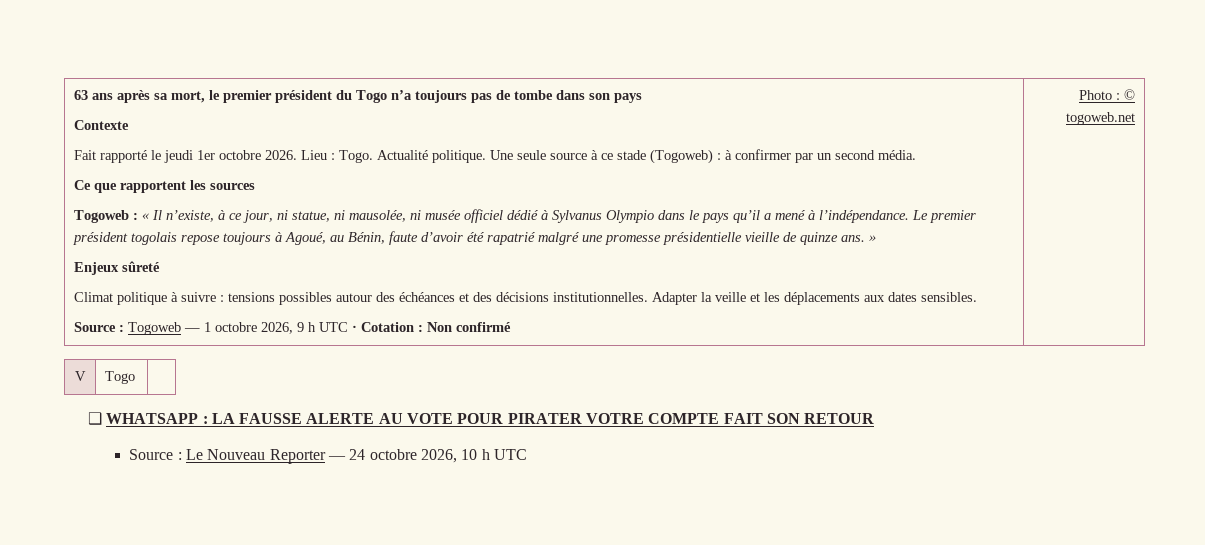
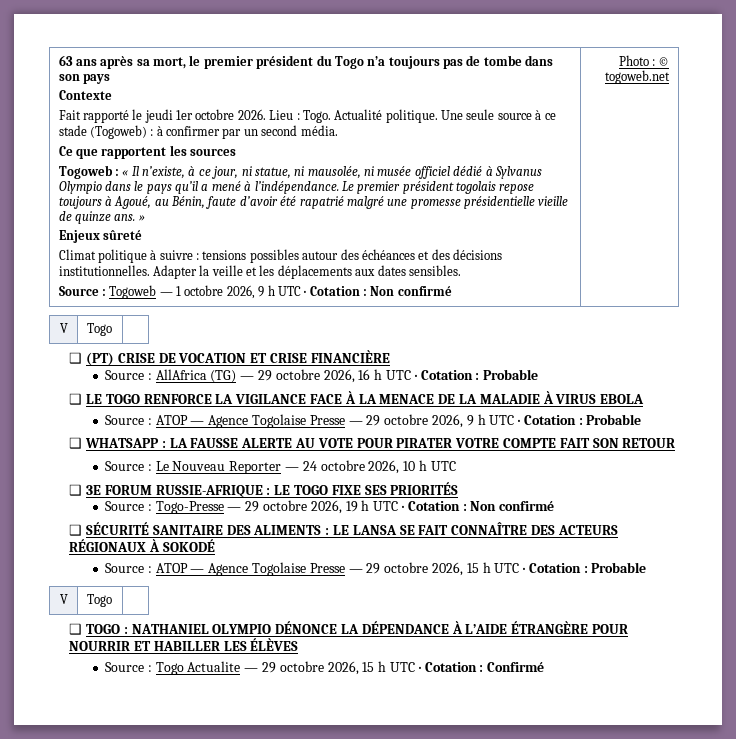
(136, 377) none -> [69,350,390,366] [105,369,539,383] [69,391,645,405] [105,414,642,428] // ❑ (PT) CRISE DE VOCATION ET CRISE FINANCIÈRE // Source : AllAfrica (TG) — 29 octobre 2026, 16 h UTC · Cotation : Probable // ❑ LE TOGO RENFORCE LA VIGILANCE FACE À LA MENACE DE LA MALADIE À VIRUS EBOLA // Source : ATOP — Agence Togolaise Presse — 29 octobre 2026, 9 h UTC · Cotation : Probable
(527, 454) none -> [69,482,459,497] [105,500,555,514] [69,522,618,536] [69,539,215,552] [105,562,647,576] [59,594,68,604] [86,594,112,607] [69,621,628,635] [69,638,299,651] [105,661,545,675] // ❑ 3E FORUM RUSSIE-AFRIQUE : LE TOGO FIXE SES PRIORITÉS // Source : Togo-Presse — 29 octobre 2026, 19 h UTC · Cotation : Non confirmé // ❑ SÉCURITÉ SANITAIRE DES ALIMENTS : LE LANSA SE FAIT CONNAÎTRE DES ACTEURS RÉGIONAUX À SOKODÉ // Source : ATOP — Agence Togolaise Presse — 29 octobre 2026, 15 h UTC · Cotation : Probable // V | Togo | // ❑ TOGO : NATHANIEL OLYMPIO DÉNONCE LA DÉPENDANCE À L’AIDE ÉTRANGÈRE POUR NOURRIR ET HABILLER LES ÉLÈVES // Source : Togo Actualite — 29 octobre 2026, 15 h UTC · Cotation : Confirmé

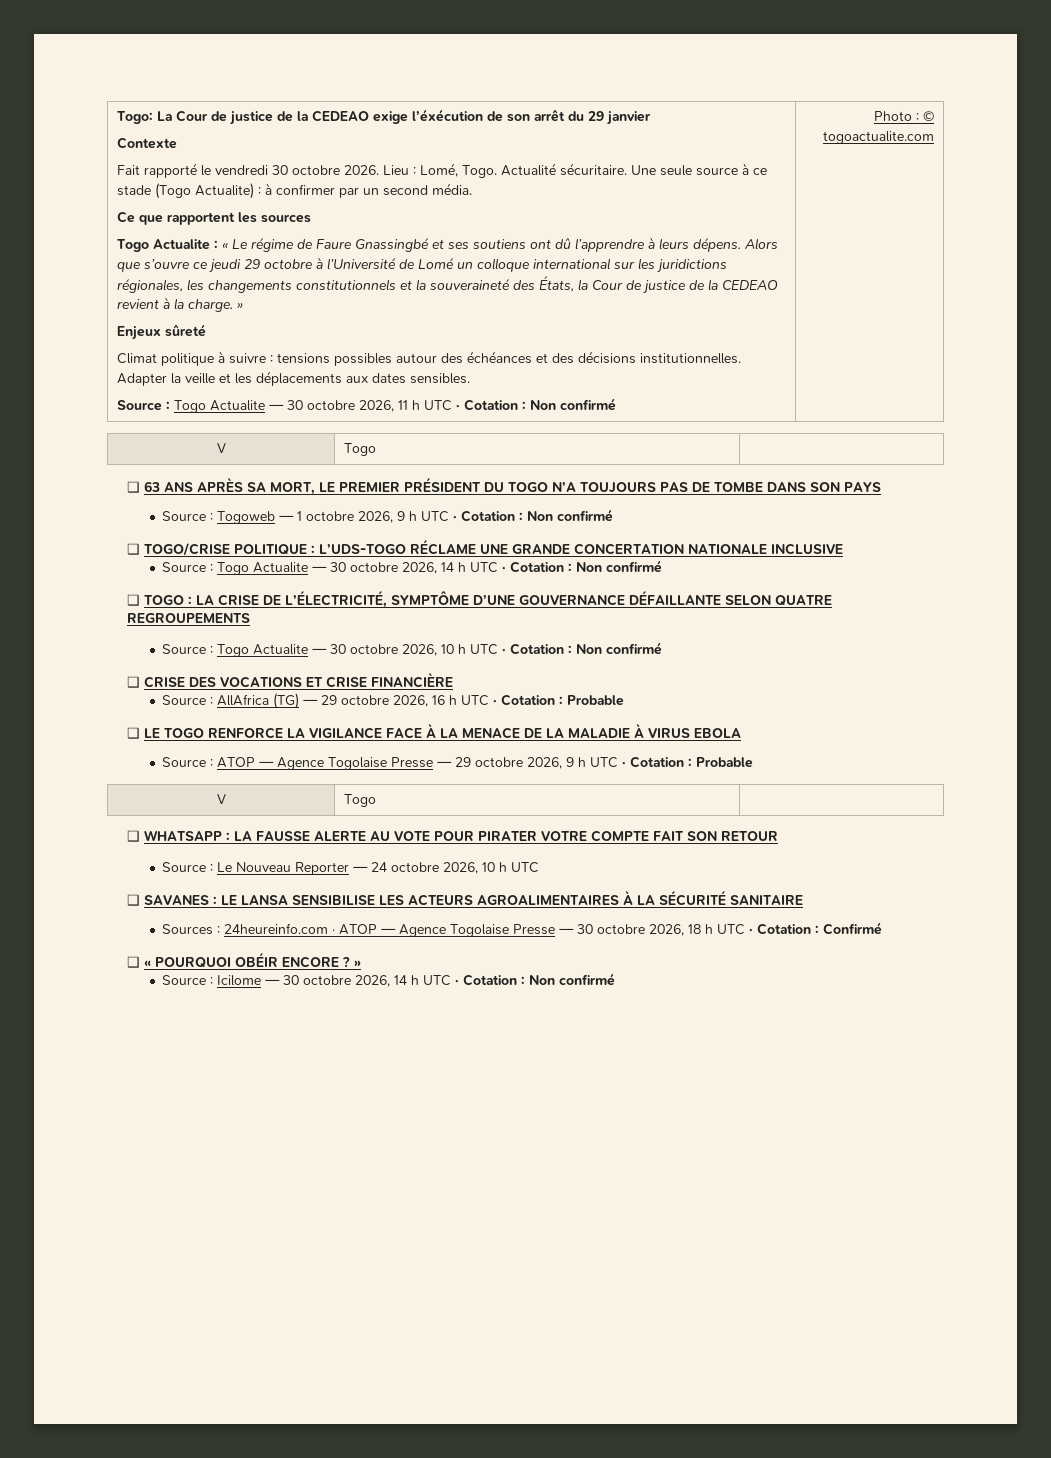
[58,55,554,69] [58,74,110,84] 63 ans après sa mort, le premier président du Togo n’a toujours pas de tombe dans son pays -> [116,109,651,125] Togo: La Cour de justice de la CEDEAO exige l’éxécution de son arrêt du 29 janvier
[144,109,194,123] jeudi 1er -> [214,165,288,175] vendredi 30
(300, 116) none -> [419,163,458,177] Lomé,
[385,109,438,123] politique. -> [559,163,627,176] sécuritaire.
[89,125,147,139] (Togoweb) -> [154,183,254,199] (Togo Actualite)
[58,165,542,179] [58,181,535,194] [58,196,569,209] [58,211,136,224] Togoweb : « Il n’existe, à ce jour, ni statue, ni mausolée, ni musée officiel dédié à Sylvanus Olympio dans le pays qu’il a mené à l’indépendance. Le premier président togolais repose toujours à Agoué, au Bénin, faute d’avoir été rapatrié malgré une promesse présidentielle vieille de quinze ans. -> [116,237,778,252] [116,257,727,273] [116,276,778,294] [116,297,233,312] Togo Actualite : « Le régime de Faure Gnassingbé et ses soutiens ont dû l’apprendre à leurs dépens. Alors que s’ouvre ce jeudi 29 octobre à l’Université de Lomé un colloque international sur les juridictions régionales, les changements constitutionnels et la souveraineté des États, la Cour de justice de la CEDEAO revient à la charge.
(106, 292) none -> [173,398,616,413] [874,111,935,121] [823,131,935,144] [216,443,226,453] [343,443,376,456] [126,477,881,495] [162,511,214,521] Togo Actualite — 30 octobre 2026, 11 h UTC · Cotation : Non confirmé | Photo : © togoactualite.com // V | Togo | // ❑ 63 ANS APRÈS SA MORT, LE PREMIER PRÉSIDENT DU TOGO N’A TOUJOURS PAS DE TOMBE DANS SON PAYS // Source :
[618,55,670,66] [605,70,671,84] [59,323,68,333] [86,323,112,336] [69,352,247,366] | Photo : © togoweb.net // V | Togo | // ❑ (PT) CRISE DE VOCATION -> [126,539,843,556] [162,560,663,575] [126,590,832,608] [126,613,250,623] [162,642,663,657] [126,676,302,688] // ❑ TOGO/CRISE POLITIQUE : L’UDS-TOGO RÉCLAME UNE GRANDE CONCERTATION NATIONALE INCLUSIVE // Source : Togo Actualite — 30 octobre 2026, 14 h UTC · Cotation : Non confirmé // ❑ TOGO : LA CRISE DE L’ÉLECTRICITÉ, SYMPTÔME D’UNE GOUVERNANCE DÉFAILLANTE SELON QUATRE REGROUPEMENTS // Source : Togo Actualite — 30 octobre 2026, 10 h UTC · Cotation : Non confirmé // ❑ CRISE DES VOCATIONS
(642, 419) none -> [216,794,226,804] [343,794,376,807] // V | Togo |
[86,482,459,497] [105,500,555,514] [69,522,618,536] [69,539,215,552] [105,562,647,576] [59,594,68,604] [86,594,112,607] [69,621,628,635] [69,638,299,651] [105,661,545,675] 3E FORUM RUSSIE-AFRIQUE : LE TOGO FIXE SES PRIORITÉS // Source : Togo-Presse — 29 octobre 2026, 19 h UTC · Cotation : Non confirmé // ❑ SÉCURITÉ SANITAIRE DES ALIMENTS : LE LANSA SE FAIT CONNAÎTRE DES ACTEURS RÉGIONAUX À SOKODÉ // Source : ATOP — Agence Togolaise Presse — 29 octobre 2026, 15 h UTC · Cotation : Probable // V | Togo | // ❑ TOGO : NATHANIEL OLYMPIO DÉNONCE LA DÉPENDANCE À L’AIDE ÉTRANGÈRE POUR NOURRIR ET HABILLER LES ÉLÈVES // Source : Togo Actualite — 29 octobre 2026, 15 h UTC · Cotation : Confirmé -> [143,890,803,906] [162,922,883,937] [126,952,361,968] [162,973,616,987] SAVANES : LE LANSA SENSIBILISE LES ACTEURS AGROALIMENTAIRES À LA SÉCURITÉ SANITAIRE // Sources : 24heureinfo.com · ATOP — Agence Togolaise Presse — 30 octobre 2026, 18 h UTC · Cotation : Confirmé // ❑ « POURQUOI OBÉIR ENCORE ? » // Source : Icilome — 30 octobre 2026, 14 h UTC · Cotation : Non confirmé

